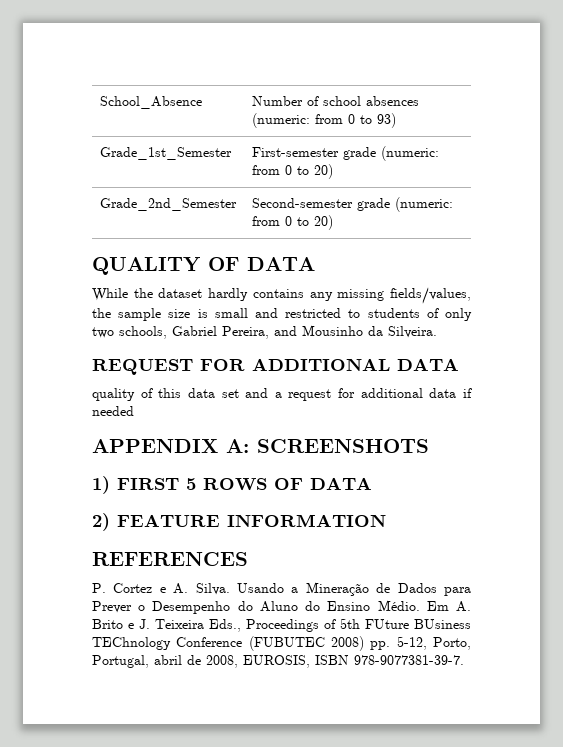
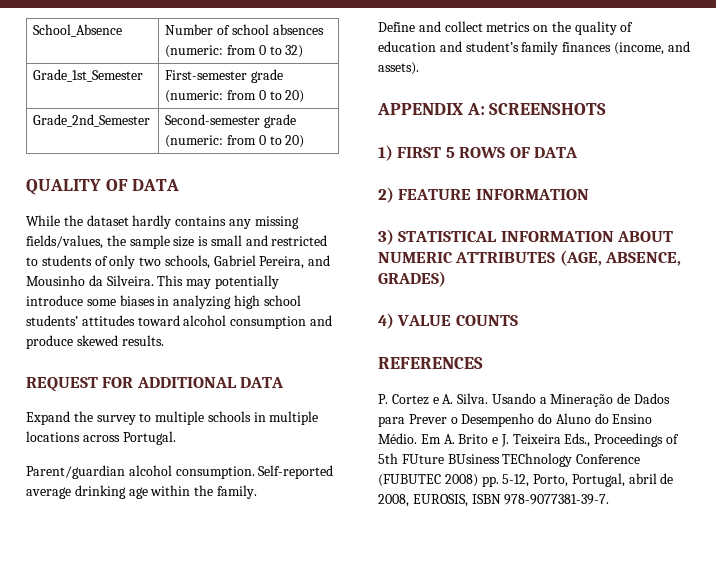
[376,113,396,128] 93) -> [285,45,304,58] 32)
[92,358,459,375] [92,388,472,401] [92,406,134,416] // REQUEST FOR ADDITIONAL DATA // quality of this data set and a request for additional data if needed -> [157,275,279,289] [26,295,301,309] [26,315,332,329] [26,335,164,349] [26,377,285,392] [26,411,319,425] [26,431,176,445] [26,465,334,479] [26,485,257,499] [378,21,634,35] [378,41,690,55] [378,62,419,75] This may potentially introduce some biases in analyzing high school students’ attitudes toward alcohol consumption and produce skewed results. // REQUEST FOR ADDITIONAL DATA // Expand the survey to multiple schools in multiple locations across Portugal. // Parent/guardian alcohol consumption. Self-reported average drinking age within the family. // Define and collect metrics on the quality of education and student’s family finances (income, and assets).
(386, 520) none -> [378,229,674,245] [378,250,682,266] [378,271,446,287] [378,313,518,329] // 3) STATISTICAL INFORMATION ABOUT NUMERIC ATTRIBUTES (AGE, ABSENCE, GRADES) // 4) VALUE COUNTS

